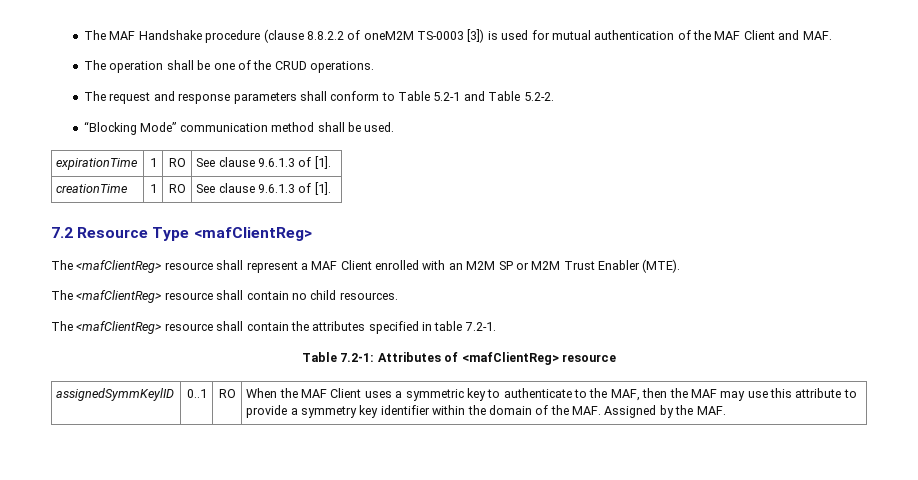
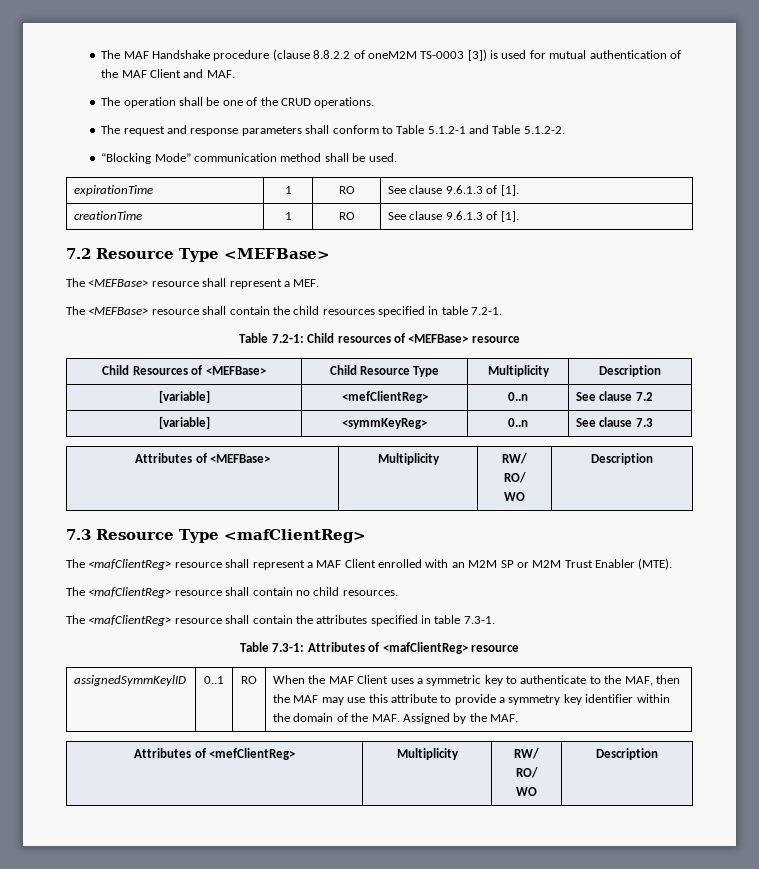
[433,92,461,101] 5.2-1 -> [427,126,466,134] 5.1.2-1
[523,92,554,101] 5.2-2. -> [523,126,565,134] 5.1.2-2.
(190, 234) none -> [223,248,330,259] [66,278,320,289] [66,306,503,317] [239,333,520,343] [102,365,266,375] [329,365,440,377] [487,365,550,377] [599,365,661,377] [158,390,210,403] [341,391,428,403] [508,392,528,401] [576,391,653,401] [158,416,210,429] [342,418,427,429] [508,418,528,427] [576,417,653,427] [135,453,270,463] [377,453,440,465] [502,453,527,464] [503,472,526,483] [504,492,525,501] [591,453,653,465] [66,529,219,543] <MEFBase> // The <MEFBase> resource shall represent a MEF. // The <MEFBase> resource shall contain the child resources specified in table 7.2-1. // Table 7.2-1: Child resources of <MEFBase> resource // Child Resources of <MEFBase> | Child Resource Type | Multiplicity | Description // [variable] | <mefClientReg> | 0..n | See clause 7.2 // [variable] | <symmKeyReg> | 0..n | See clause 7.3 // Attributes of <MEFBase> | Multiplicity | RW/ // RO/ // WO | Description // 7.3 Resource Type
[464,322,496,331] [302,352,375,362] 7.2-1. // Table 7.2-1: -> [463,616,495,624] [240,642,305,652] 7.3-1. // Table 7.3-1:
(726, 410) none -> [134,748,295,760] [396,748,459,760] [514,748,539,759] [515,767,538,778] [516,787,537,796] [596,748,658,760] // Attributes of <mefClientReg> | Multiplicity | RW/ // RO/ // WO | Description

